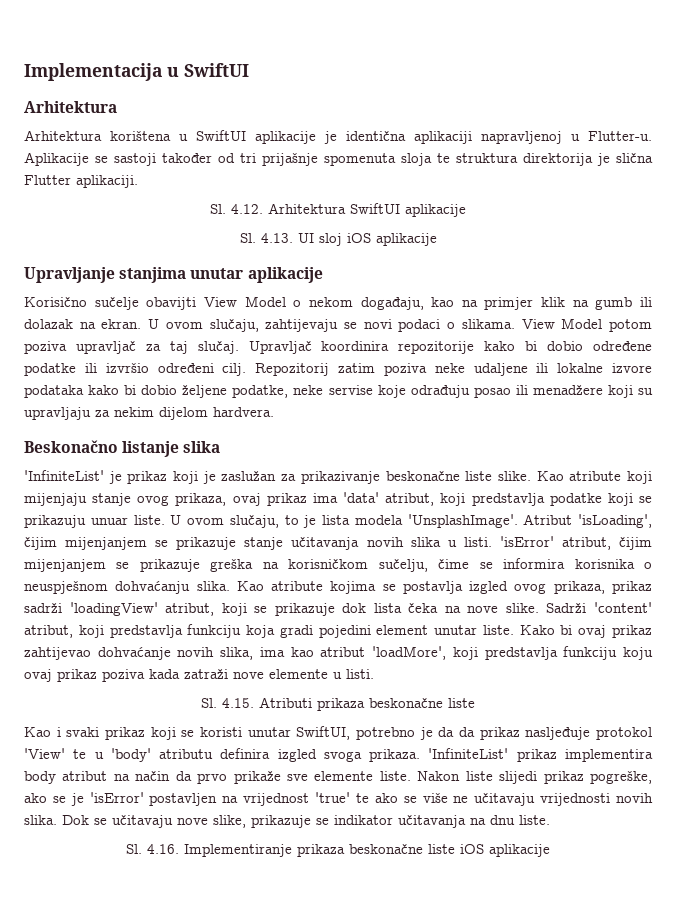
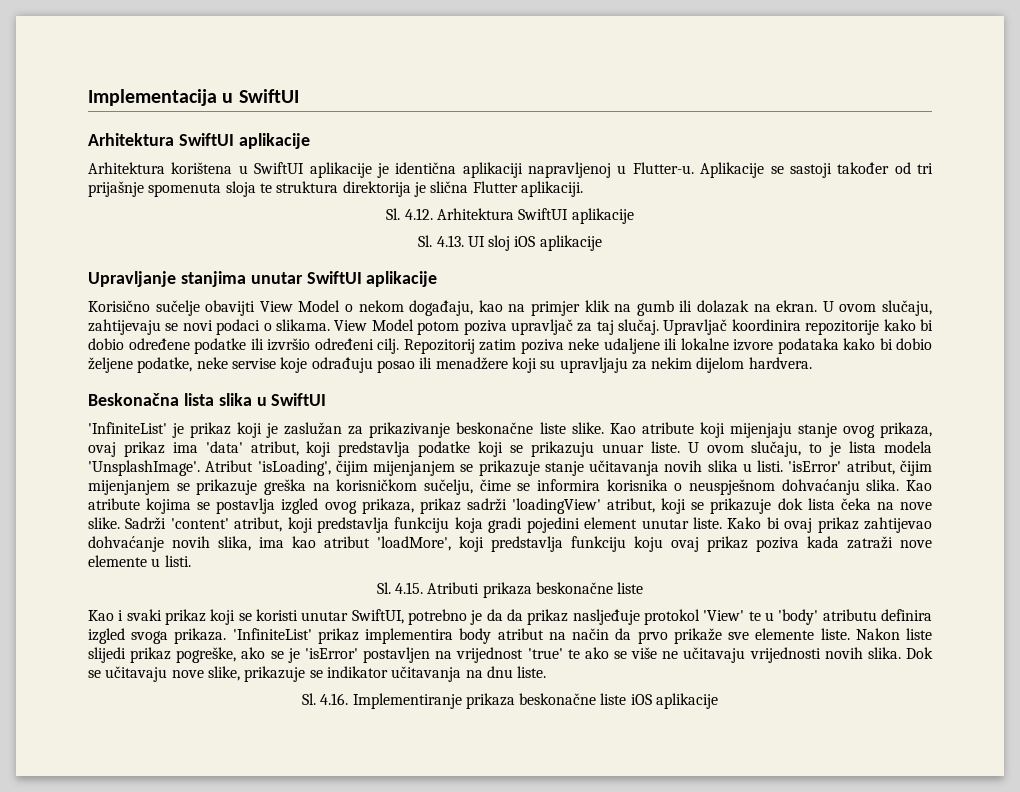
(117, 107) none -> [178,133,310,149] SwiftUI aplikacije
(244, 273) none -> [306,271,362,284] SwiftUI
[24,440,221,457] Beskonačno listanje slika -> [88,393,327,406] Beskonačna lista slika u SwiftUI

